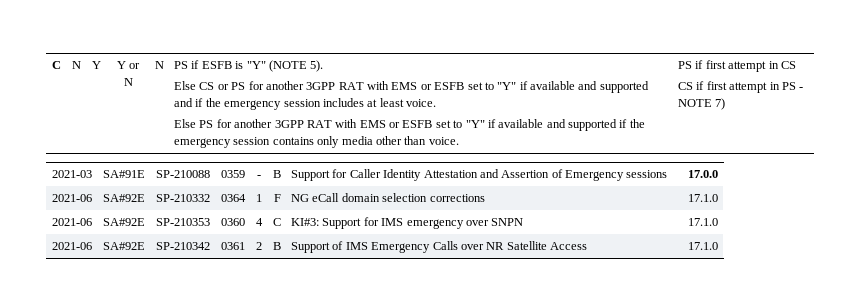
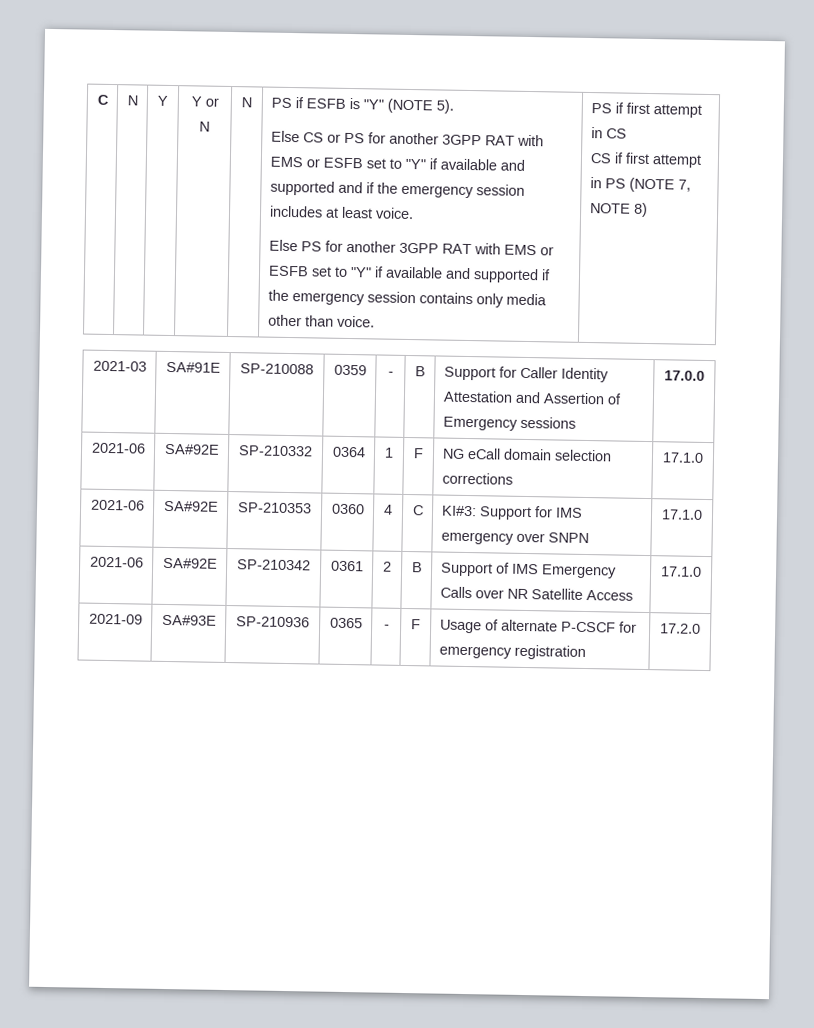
[799,87,804,90] [678,98,726,110] - NOTE 7) -> [628,177,691,193] [589,202,648,217] (NOTE 7, NOTE 8)
(718, 246) none -> [88,613,143,625] [161,614,217,626] [235,616,310,628] [329,617,363,629] [383,624,390,629] [411,619,421,630] [439,619,637,634] [438,644,586,661] [660,623,701,634] // 2021-09 | SA#93E | SP-210936 | 0365 | - | F | Usage of alternate P-CSCF for emergency registration | 17.2.0

